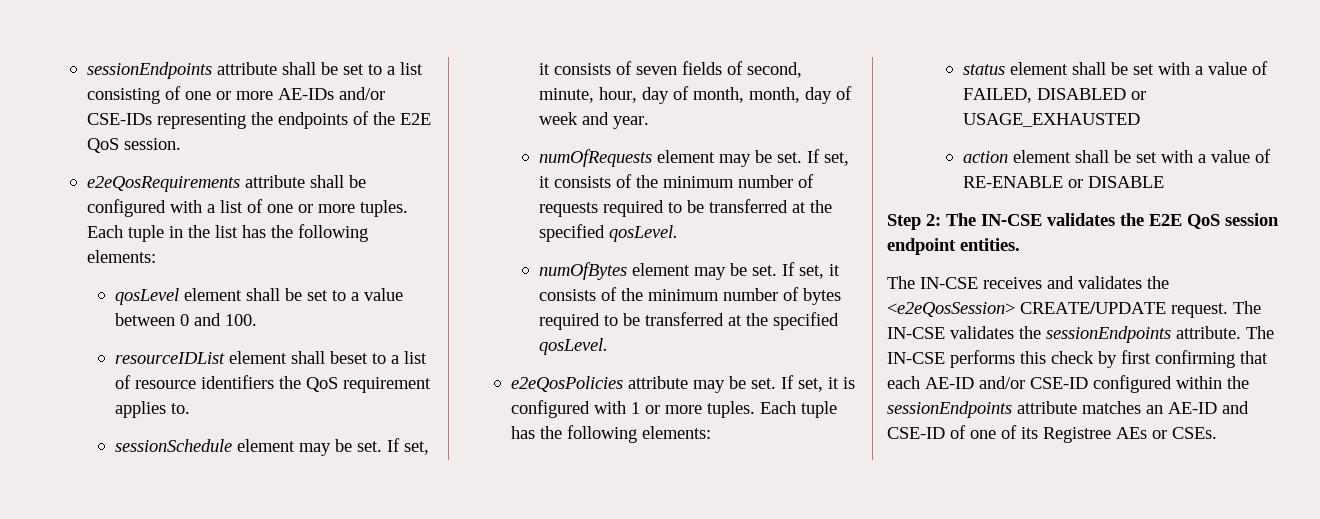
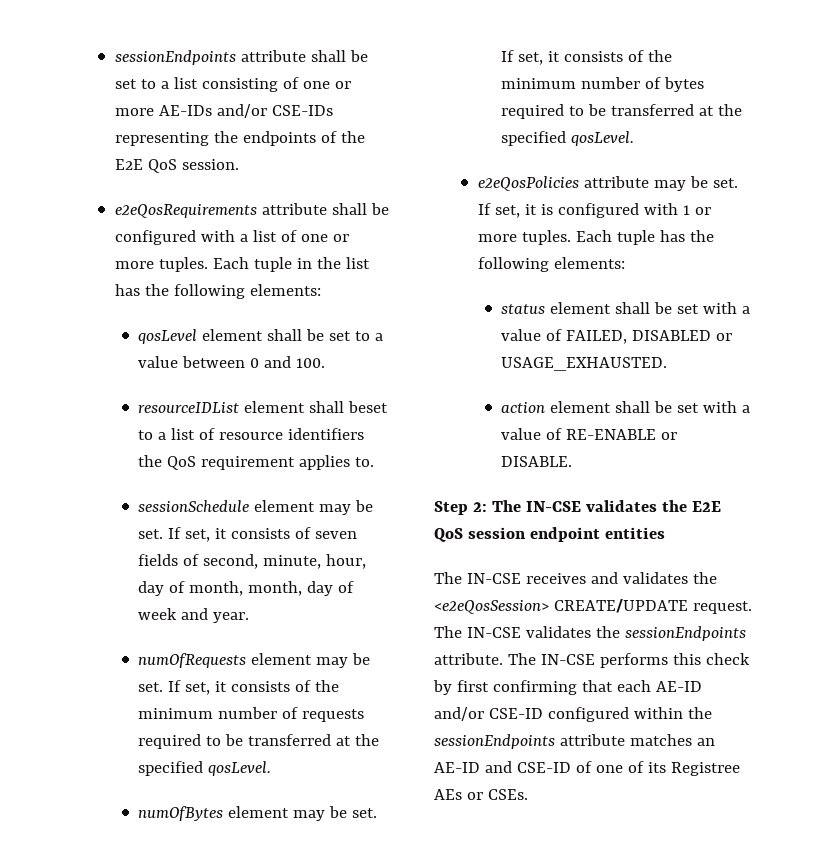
[962,113,1140,127] USAGE_EXHAUSTED -> [501,357,668,371] USAGE_EXHAUSTED.
[1087,176,1164,188] DISABLE -> [501,456,573,467] DISABLE.
[960,238,1020,251] entities. -> [604,527,665,539] entities

